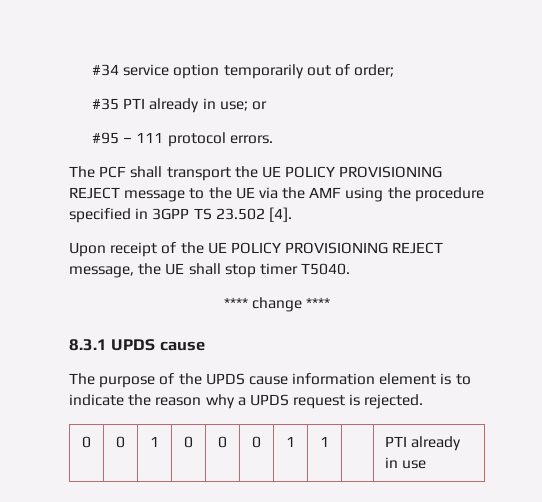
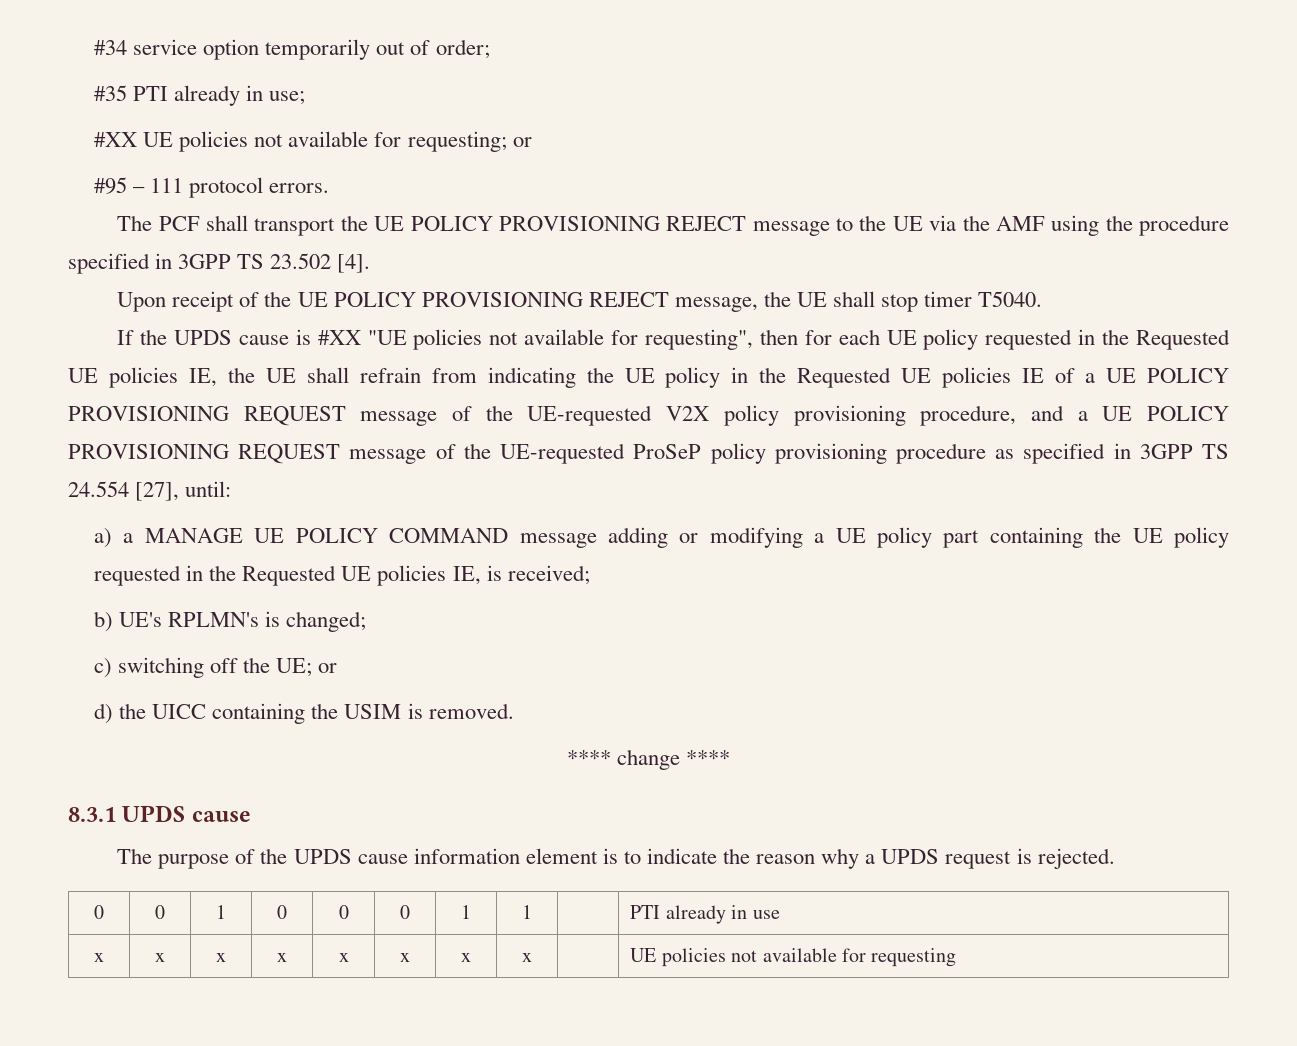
(248, 106) none -> [94,131,507,152] // #XX UE policies not available for requesting;
(351, 269) none -> [117,329,1230,350] [68,367,1230,388] [68,405,1230,426] [68,443,1229,464] [68,481,232,501] [94,527,1229,548] [94,565,590,586] [94,611,367,632] [94,657,338,678] [94,703,514,724] // If the UPDS cause is #XX "UE policies not available for requesting", then for each UE policy requested in the Requested UE policies IE, the UE shall refrain from indicating the UE policy in the Requested UE policies IE of a UE POLICY PROVISIONING REQUEST message of the UE-requested V2X policy provisioning procedure, and a UE POLICY PROVISIONING REQUEST message of the UE-requested ProSeP policy provisioning procedure as specified in 3GPP TS 24.554 [27], until: // a) a MANAGE UE POLICY COMMAND message adding or modifying a UE policy part containing the UE policy requested in the Requested UE policies IE, is received; // b) UE's RPLMN's is changed; // c) switching off the UE; or // d) the UICC containing the USIM is removed.
(427, 464) none -> [94,953,104,962] [155,953,165,962] [216,953,226,962] [277,953,287,962] [338,953,349,962] [400,953,410,962] [461,953,471,962] [522,953,532,962] [630,948,957,967] // x | x | x | x | x | x | x | x | | UE policies not available for requesting

